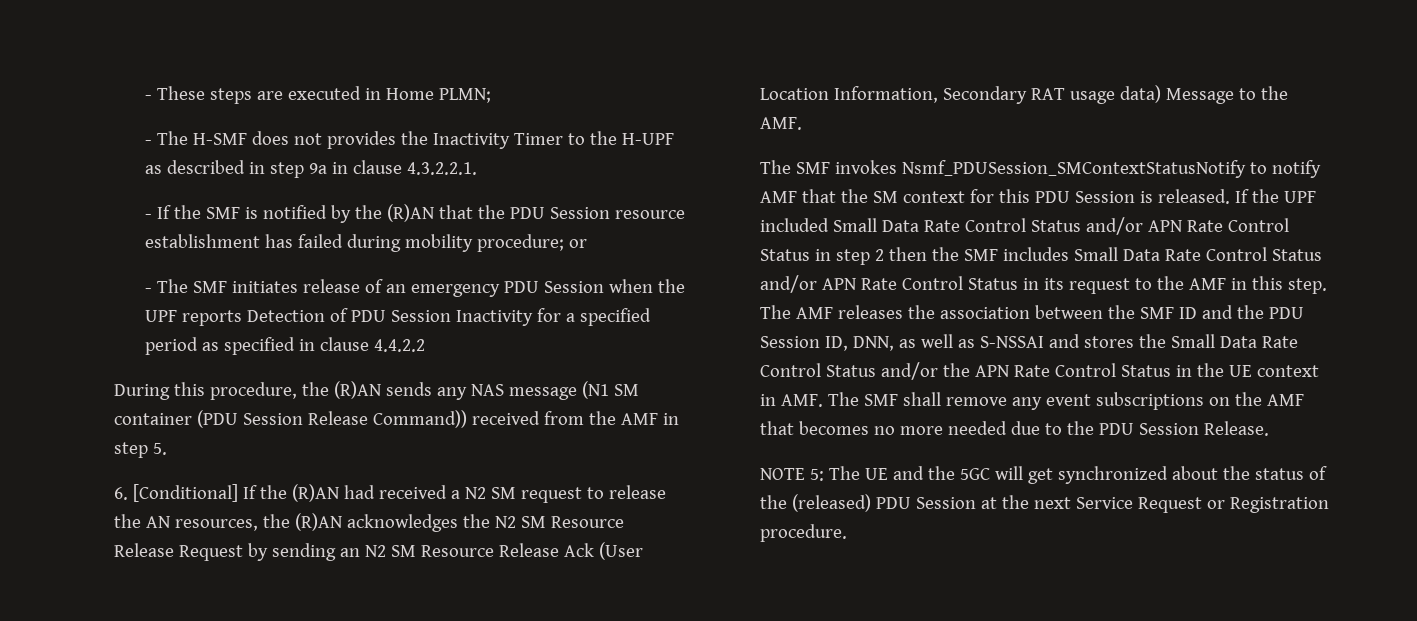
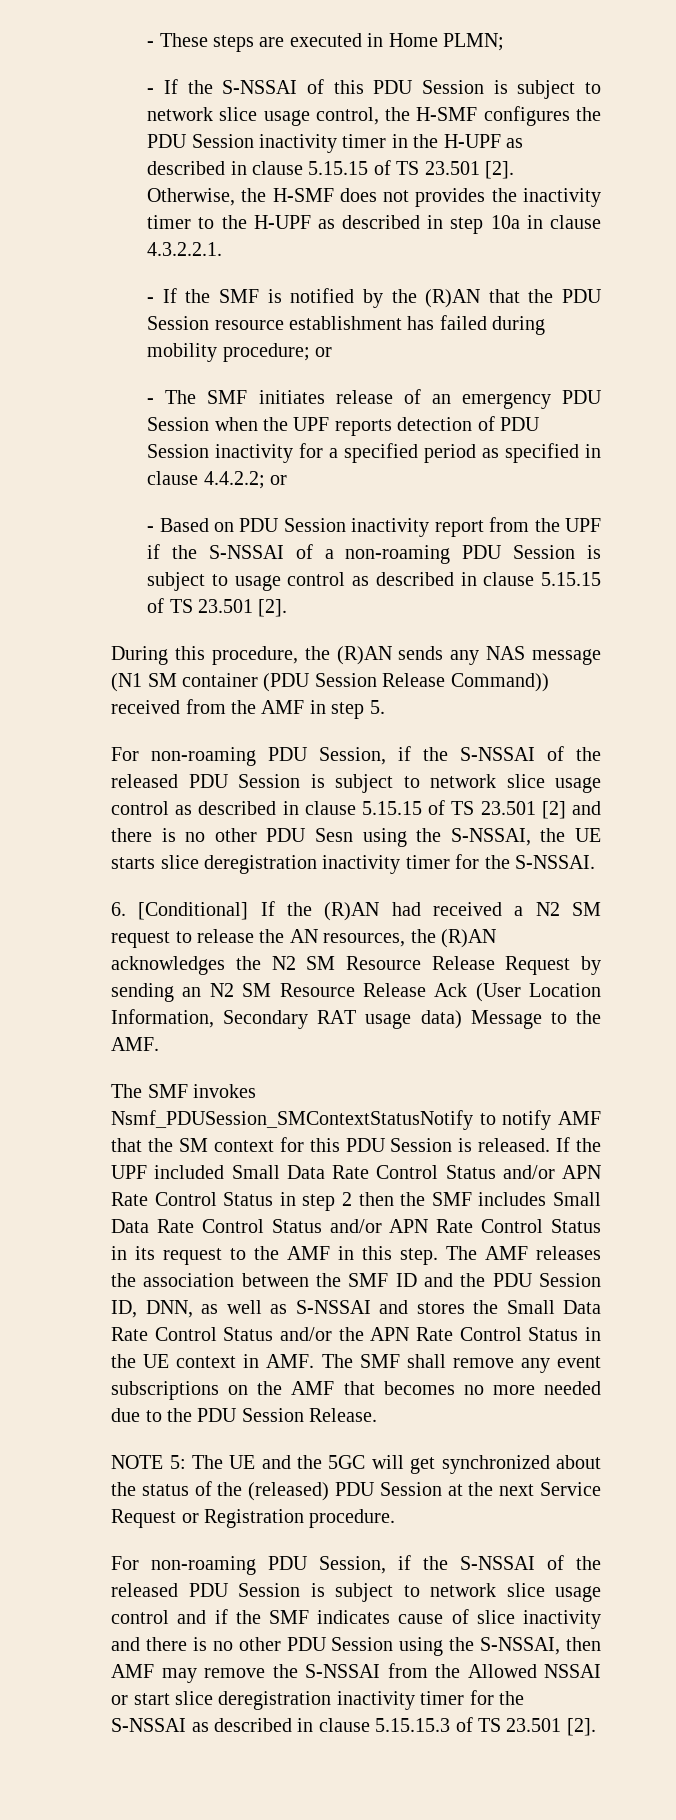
[156,131,188,145] The -> [163,79,602,99] [147,106,601,126] [147,134,524,153] [147,160,515,179] [147,188,267,206] If the S-NSSAI of this PDU Session is subject to network slice usage control, the H-SMF configures the PDU Session inactivity timer in the H-UPF as described in clause 5.15.15 of TS 23.501 [2]. Otherwise, the
[432,133,563,149] Inactivity Timer -> [523,188,601,207] [147,215,192,229] inactivity timer
[308,163,327,174] 9a -> [490,215,520,229] 10a
[246,310,325,322] Detection -> [397,417,473,431] detection
[455,310,533,326] Inactivity -> [215,444,294,463] inactivity
[373,339,425,352] 4.4.2.2 -> [203,471,288,489] [147,517,602,537] [147,544,602,564] [147,572,602,591] [147,598,288,617] 4.4.2.2; or // - Based on PDU Session inactivity report from the UPF if the S-NSSAI of a non-roaming PDU Session is subject to usage control as described in clause 5.15.15 of TS 23.501 [2].
(167, 449) none -> [111,746,601,766] [111,774,601,793] [111,800,601,819] [111,828,601,847] [111,854,595,874] // For non-roaming PDU Session, if the S-NSSAI of the released PDU Session is subject to network slice usage control as described in clause 5.15.15 of TS 23.501 [2] and there is no other PDU Sesn using the S-NSSAI, the UE starts slice deregistration inactivity timer for the S-NSSAI.
(847, 533) none -> [111,1555,601,1575] [111,1583,601,1602] [111,1609,602,1629] [111,1637,601,1656] [111,1663,601,1683] [111,1690,524,1710] [111,1717,596,1736] // For non-roaming PDU Session, if the S-NSSAI of the released PDU Session is subject to network slice usage control and if the SMF indicates cause of slice inactivity and there is no other PDU Session using the S-NSSAI, then AMF may remove the S-NSSAI from the Allowed NSSAI or start slice deregistration inactivity timer for the S-NSSAI as described in clause 5.15.15.3 of TS 23.501 [2].

